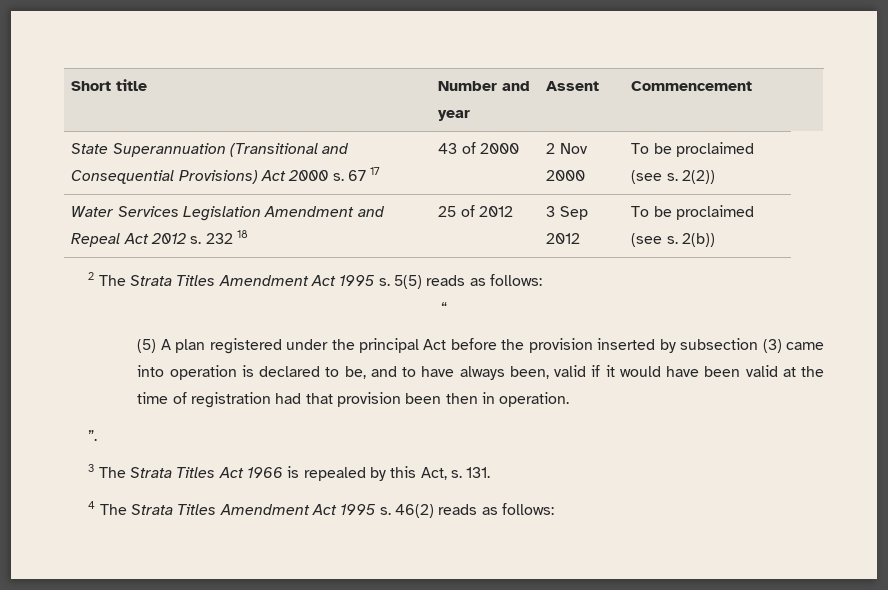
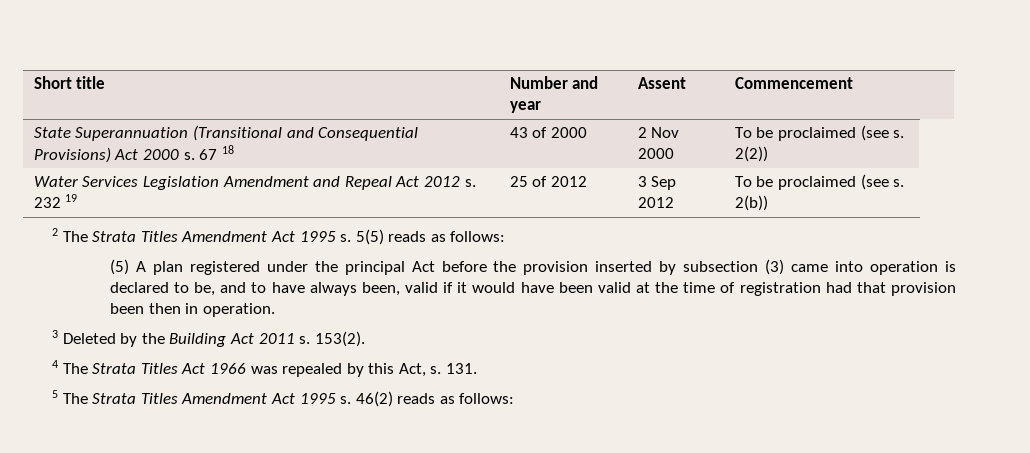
[370,167,381,175] 17 -> [221,145,234,154] 18
[236,230,248,238] 18 -> [65,194,78,202] 19
[441,302,447,313] // “ -> (506, 236) none
[88,430,98,441] [88,464,95,472] ”. // 3 -> [51,330,365,347] [51,360,58,368] 3 Deleted by the Building Act 2011 s. 153(2). // 4
[287,466,300,478] is -> [250,366,278,374] was
[88,501,96,509] 4 -> [51,390,58,398] 5

